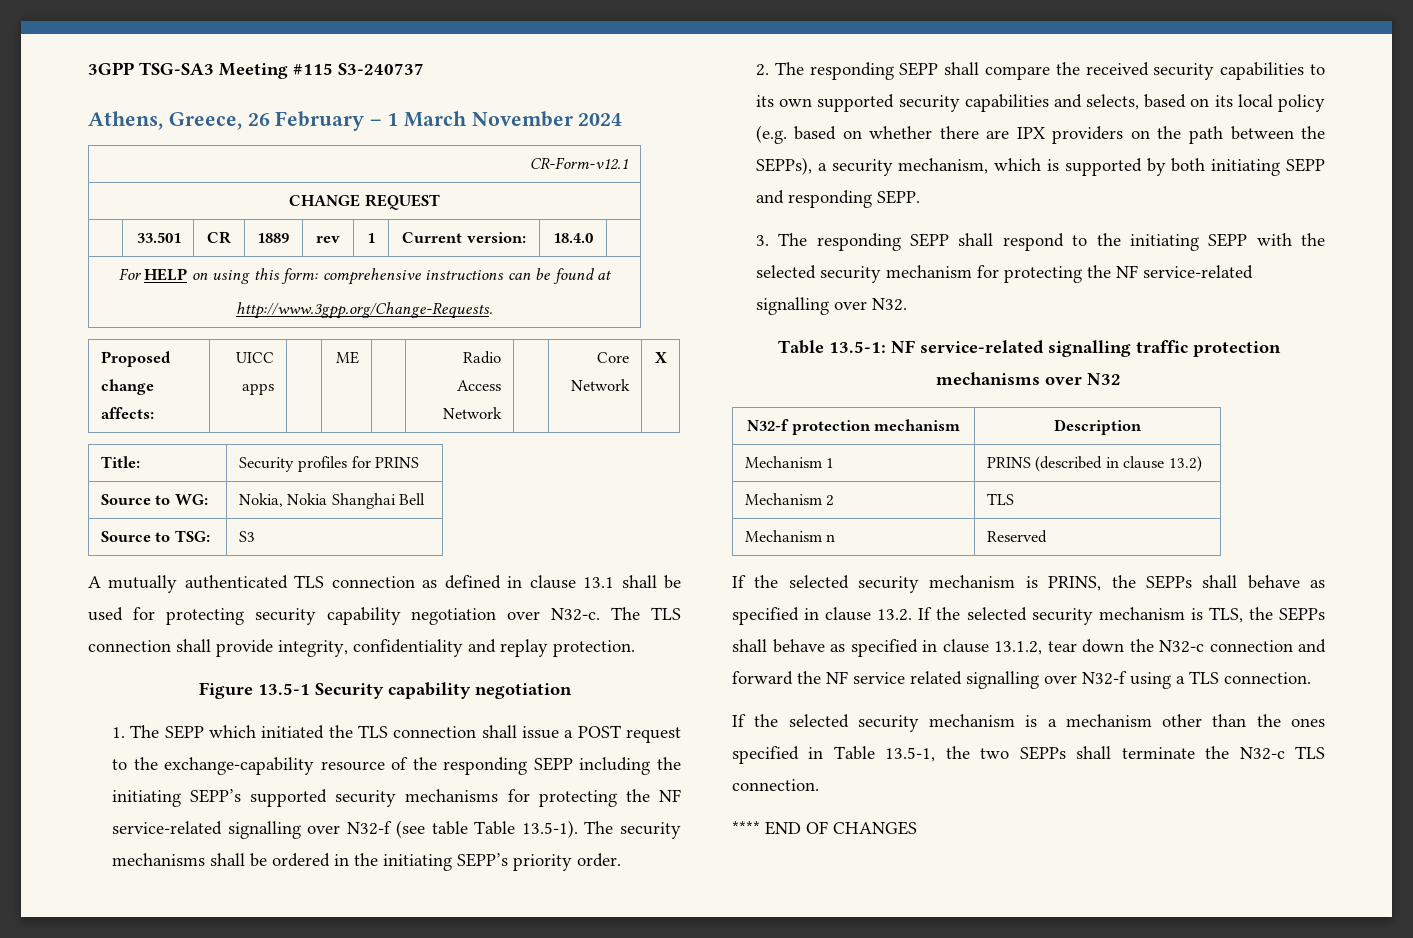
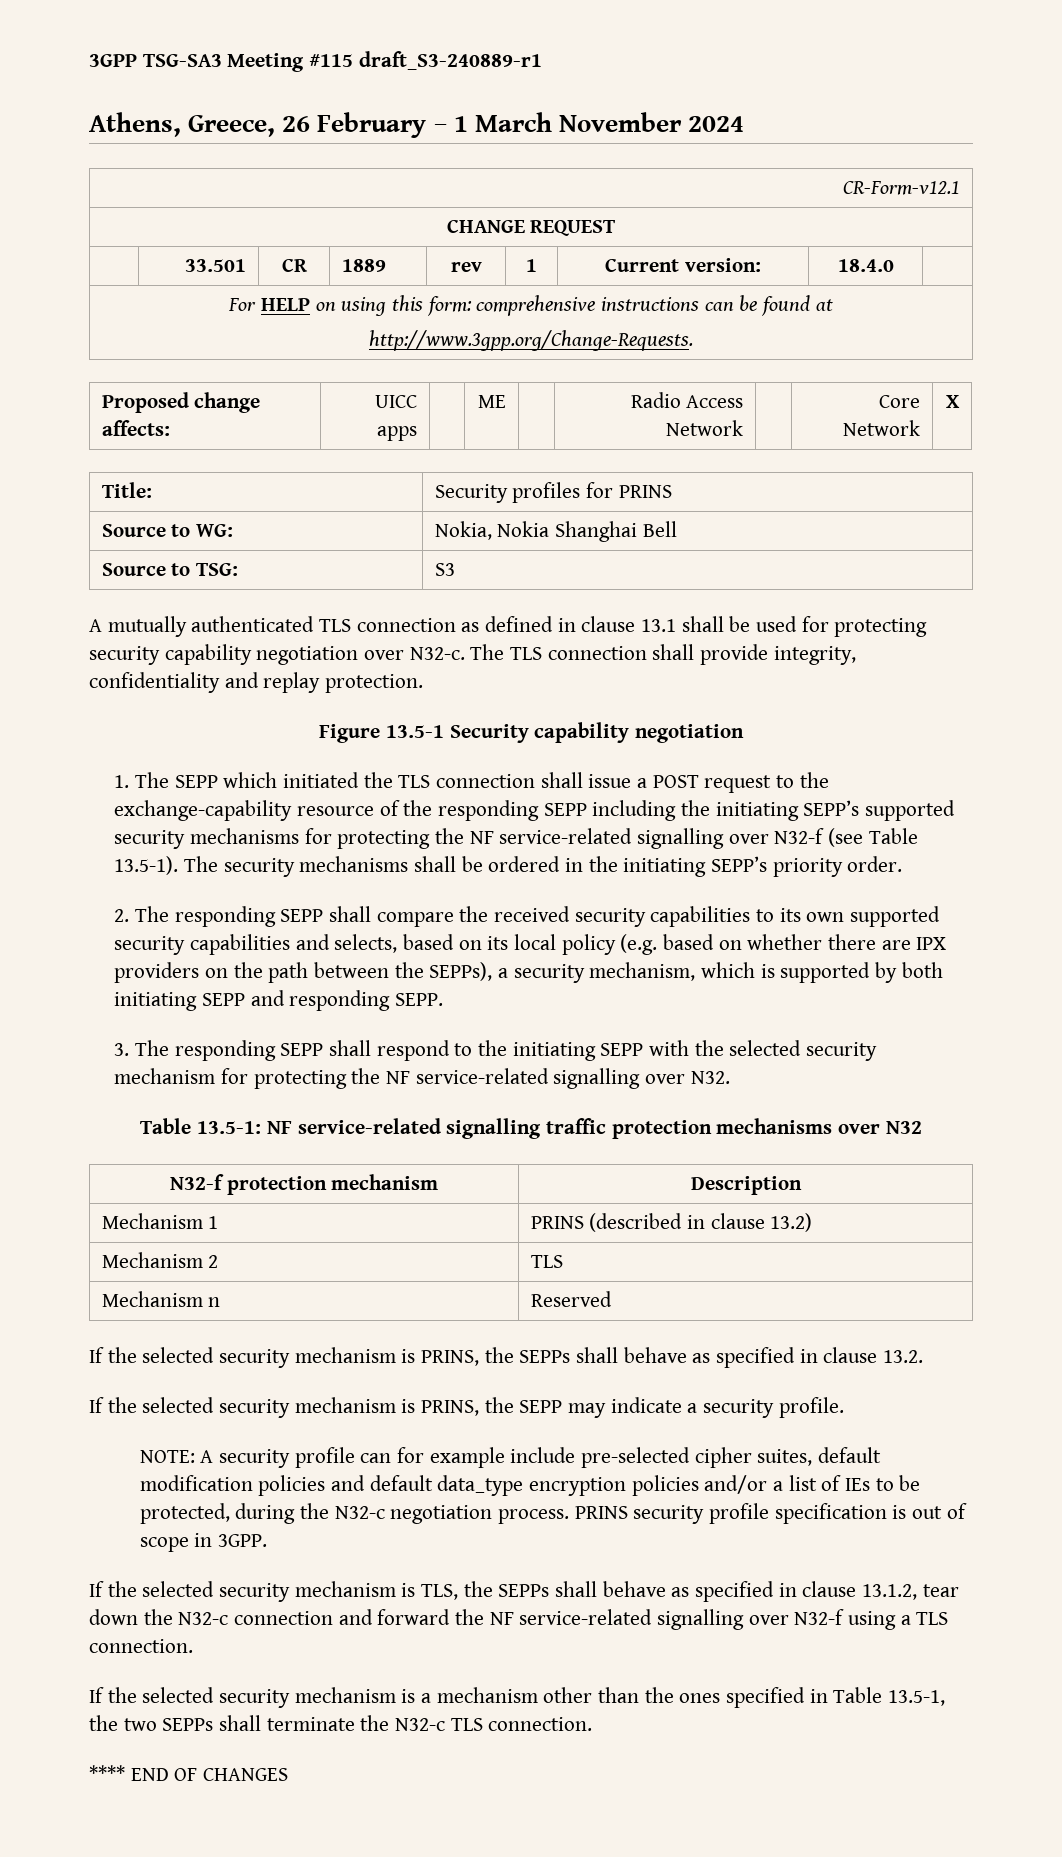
[338,63,424,75] S3-240737 -> [358,51,542,70] draft_S3-240889-r1
[431,821,468,835] table -> (864, 837) none
(913, 615) none -> [89,1397,844,1418] [139,1447,882,1468] [139,1475,921,1496] [139,1503,967,1524] [139,1533,267,1552] // If the selected security mechanism is PRINS, the SEPP may indicate a security profile. // NOTE: A security profile can for example include pre-selected cipher suites, default modification policies and default data_type encryption policies and/or a list of IEs to be protected, during the N32-c negotiation process. PRINS security profile specification is out of scope in 3GPP. //
[853,671,962,685] service related -> [519,1609,653,1625] service-related

